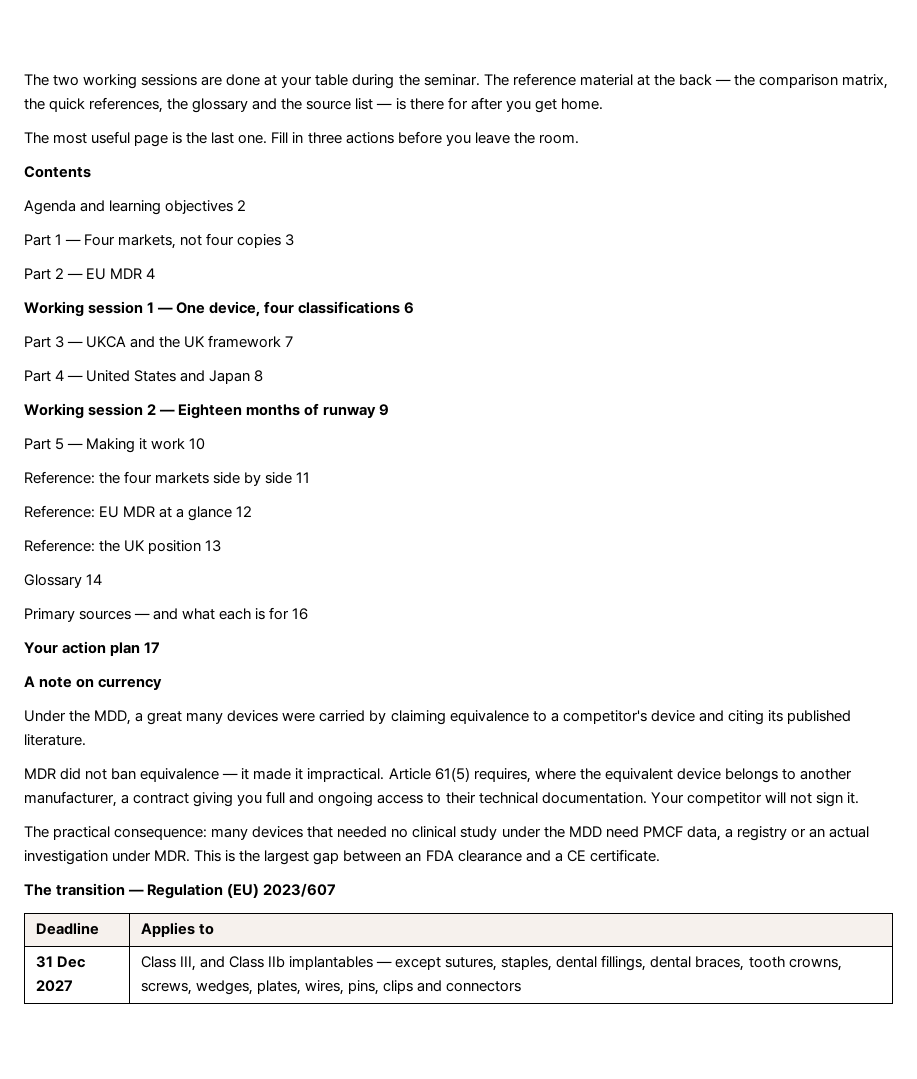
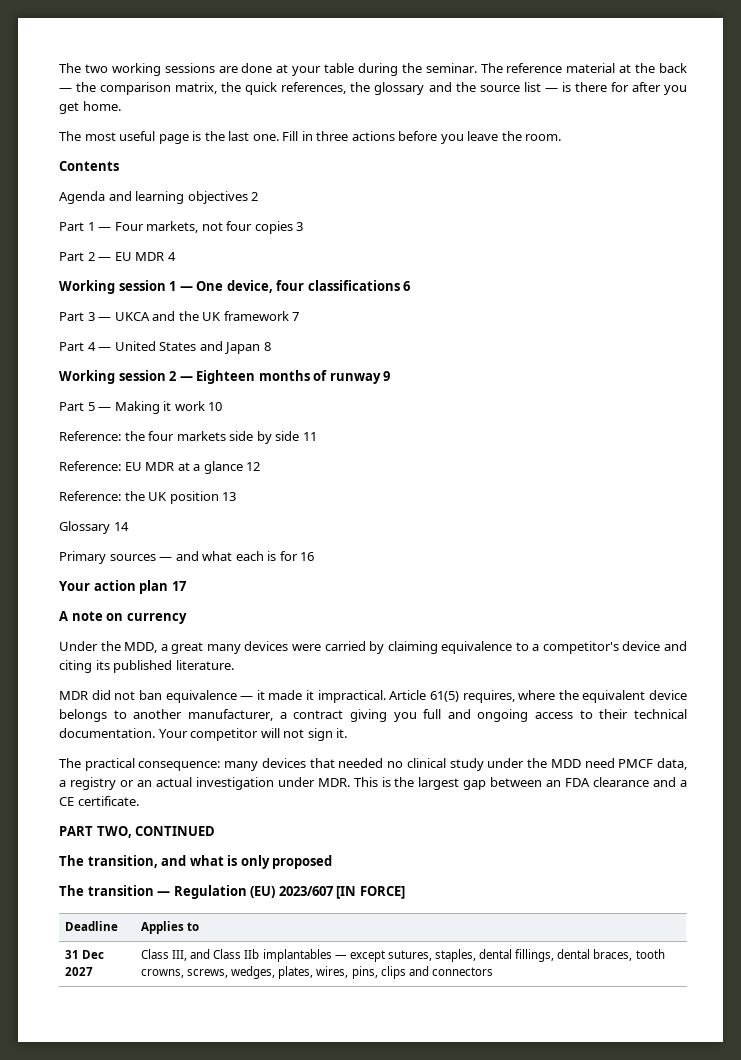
(660, 855) none -> [59,826,216,838] [59,855,333,869] // PART TWO, CONTINUED // The transition, and what is only proposed
(337, 890) none -> [336,886,405,899] [IN FORCE]

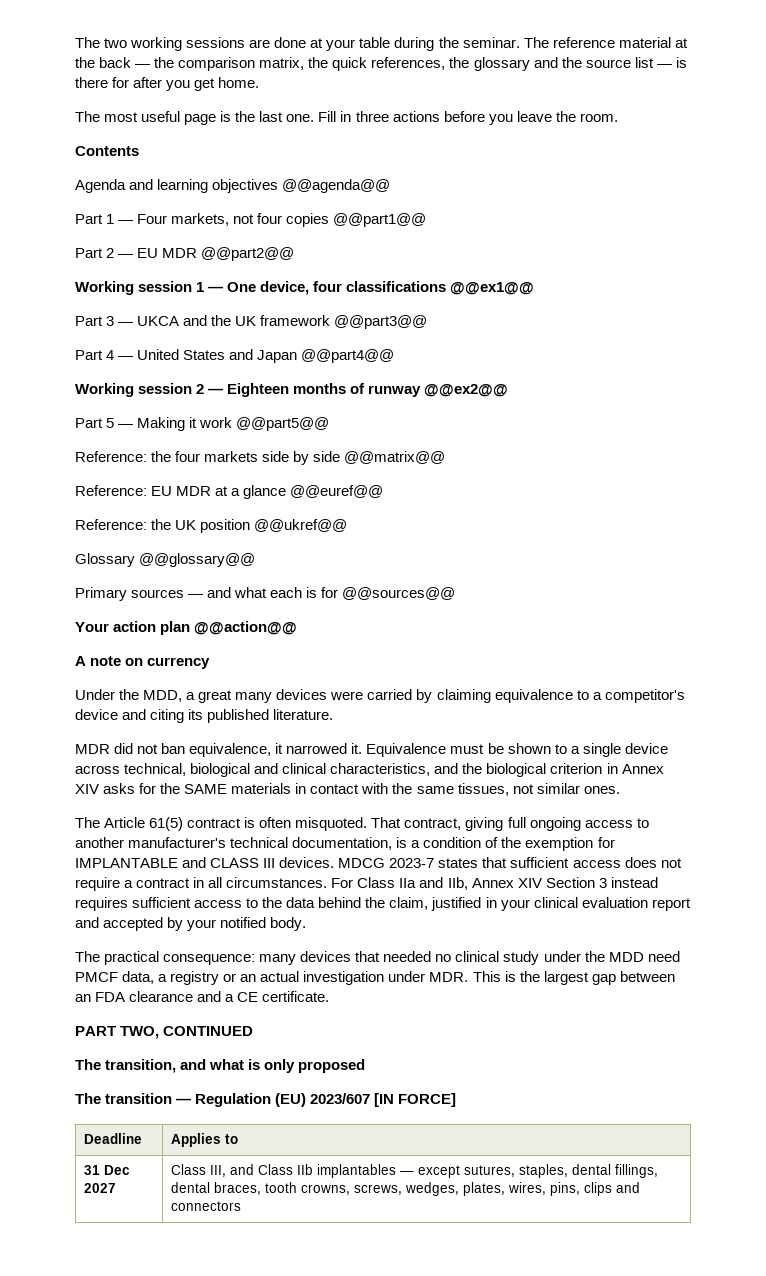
[251,192,259,201] 2 -> [282,179,391,193] @@agenda@@
[296,222,304,231] 3 -> [333,213,427,227] @@part1@@
[167,252,176,261] 4 -> [201,247,295,261] @@part2@@
[403,281,411,291] 6 -> [450,282,535,295] @@ex1@@
[292,312,300,321] 7 -> [334,315,428,329] @@part3@@
[263,342,271,351] 8 -> [301,349,395,363] @@part4@@
[383,371,391,381] 9 -> [424,384,509,397] @@ex2@@
[208,402,223,411] 10 -> [236,417,330,431] @@part5@@
[302,432,317,441] 11 -> [344,451,446,464] @@matrix@@
[246,462,261,471] 12 -> [290,485,384,498] @@euref@@
[222,492,237,501] 13 -> [254,519,348,532] @@ukref@@
[113,522,129,531] 14 -> [139,553,256,567] @@glossary@@
[300,552,315,561] 16 -> [342,587,456,600] @@sources@@
[171,581,186,591] 17 -> [194,621,298,635] @@action@@
[165,690,687,703] [59,709,687,722] [59,728,348,741] equivalence — it made it impractical. Article 61(5) requires, where the equivalent device belongs to another manufacturer, a contract giving you full and ongoing access to their technical documentation. Your competitor will not sign it. -> [189,743,668,757] [75,763,664,777] [75,783,620,796] [75,817,649,831] [75,837,615,851] [75,857,682,868] [75,877,658,891] [75,897,691,911] [75,917,307,931] equivalence, it narrowed it. Equivalence must be shown to a single device across technical, biological and clinical characteristics, and the biological criterion in Annex XIV asks for the SAME materials in contact with the same tissues, not similar ones. // The Article 61(5) contract is often misquoted. That contract, giving full ongoing access to another manufacturer's technical documentation, is a condition of the exemption for IMPLANTABLE and CLASS III devices. MDCG 2023-7 states that sufficient access does not require a contract in all circumstances. For Class IIa and IIb, Annex XIV Section 3 instead requires sufficient access to the data behind the claim, justified in your clinical evaluation report and accepted by your notified body.

